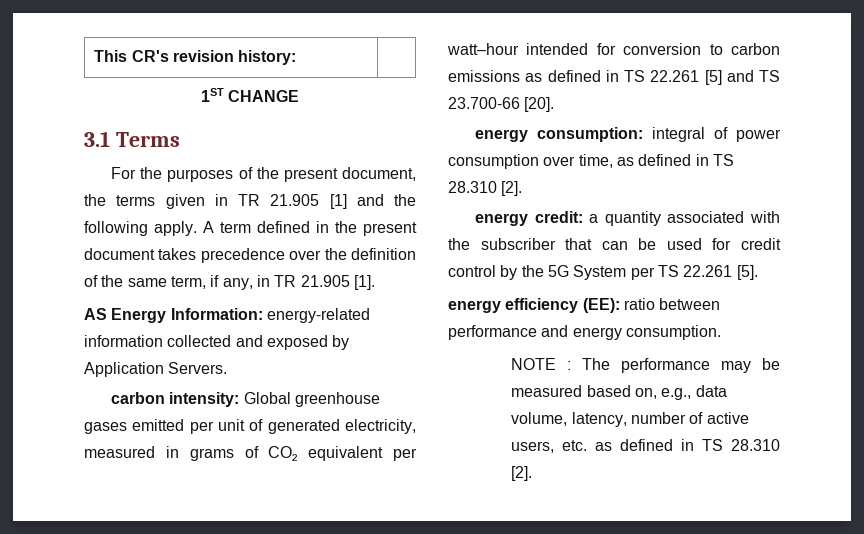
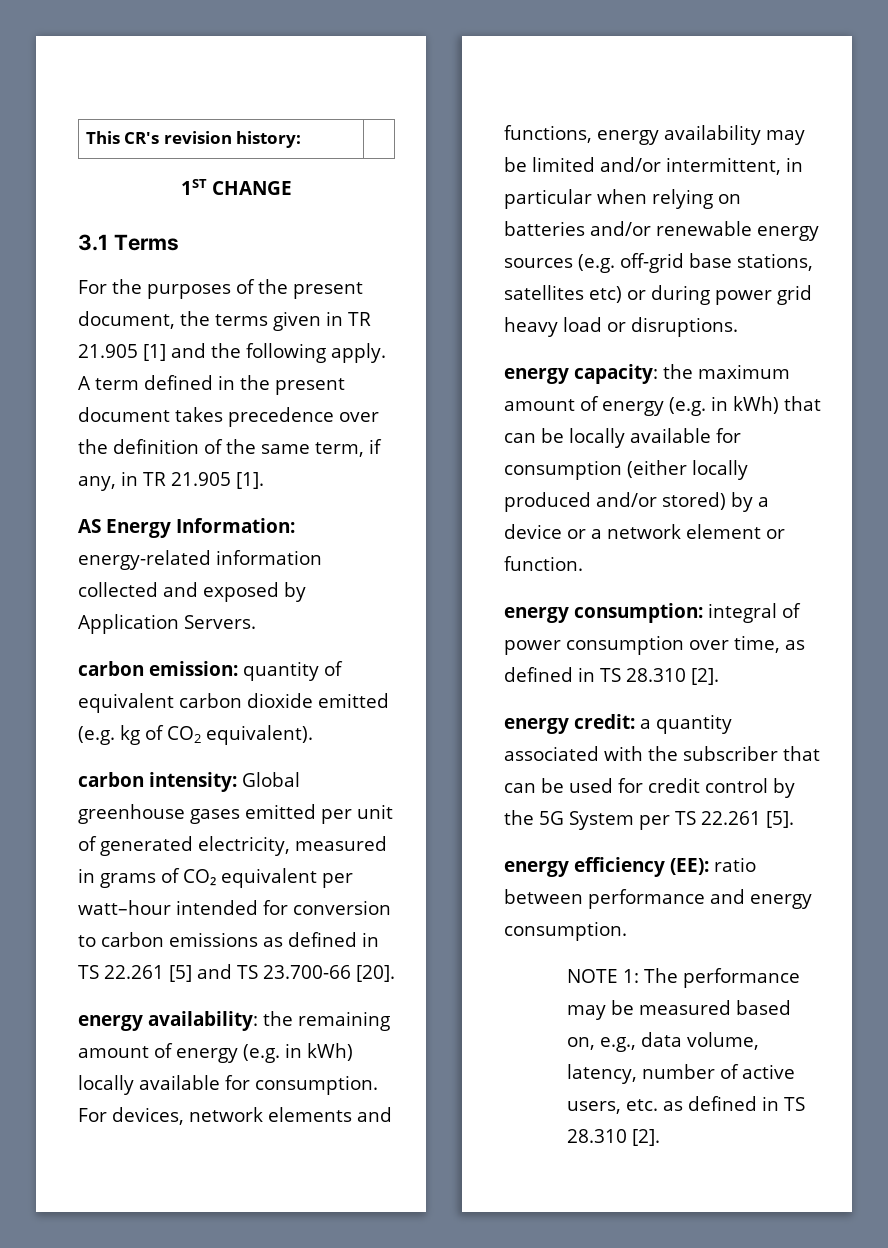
(228, 368) none -> [78,661,343,681] [78,693,389,713] [78,725,313,745] // carbon emission: quantity of equivalent carbon dioxide emitted (e.g. kg of CO2 equivalent).
(555, 104) none -> [78,1011,390,1031] [78,1043,353,1063] [78,1075,378,1095] [78,1107,392,1125] [504,125,805,145] [504,157,803,175] [504,189,741,209] [504,221,819,241] [504,253,813,273] [504,285,812,305] [504,317,738,337] [504,364,790,384] [504,396,821,416] [504,428,741,448] [504,460,748,480] [504,492,769,512] [504,524,785,539] [504,556,583,571] // energy availability: the remaining amount of energy (e.g. in kWh) locally available for consumption. For devices, network elements and functions, energy availability may be limited and/or intermittent, in particular when relying on batteries and/or renewable energy sources (e.g. off-grid base stations, satellites etc) or during power grid heavy load or disruptions. // energy capacity: the maximum amount of energy (e.g. in kWh) that can be locally available for consumption (either locally produced and/or stored) by a device or a network element or function.
[567,361,572,370] : -> [622,969,639,983] 1:

